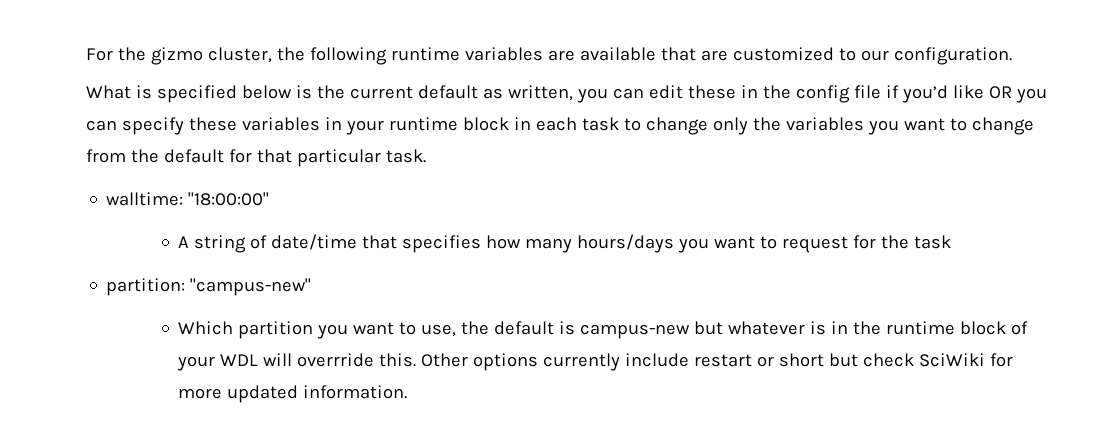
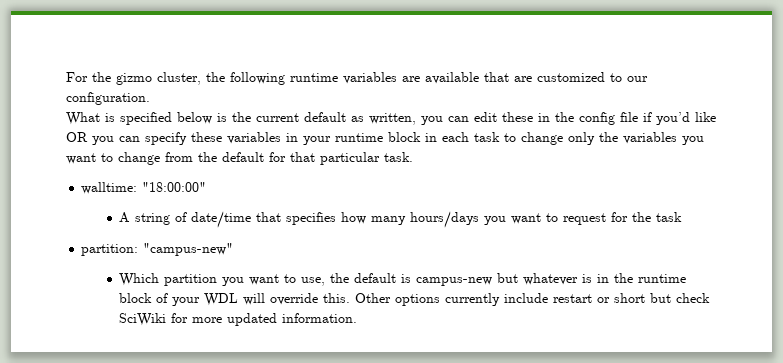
[297,353,375,367] overrride -> [270,293,319,305] override

